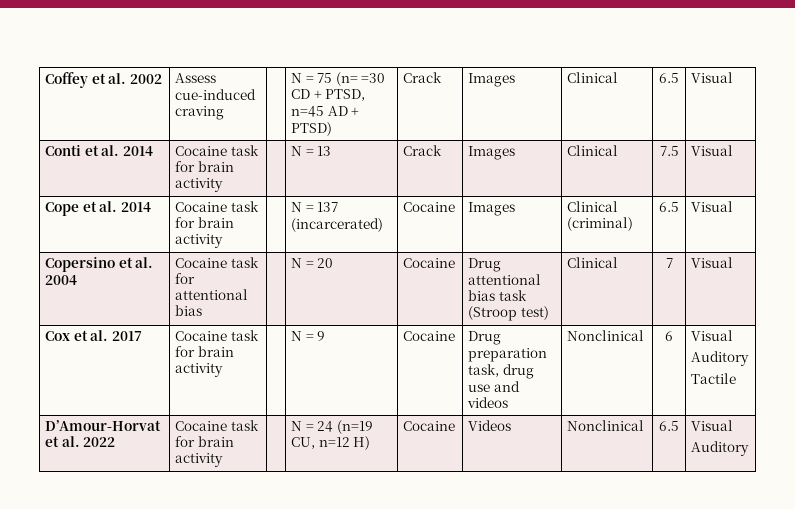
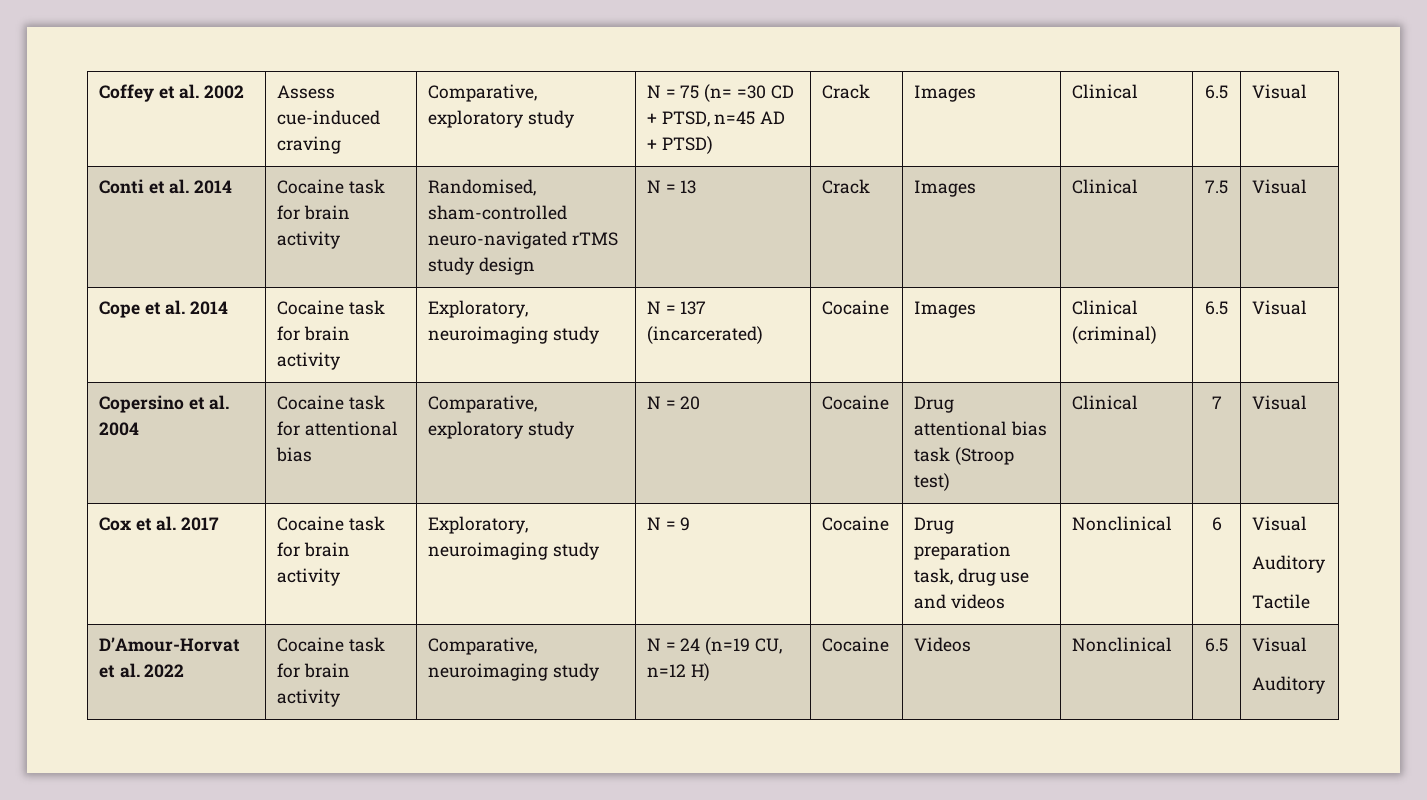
(224, 113) none -> [428,84,538,102] [428,110,574,128] Comparative, exploratory study
(223, 185) none -> [428,179,537,196] [428,205,568,220] [428,231,618,249] [428,257,535,275] Randomised, sham-controlled neuro-navigated rTMS study design
(223, 241) none -> [428,300,529,318] [428,326,599,344] Exploratory, neuroimaging study
(202, 310) none -> [428,395,538,413] [428,421,574,439] Comparative, exploratory study
(223, 370) none -> [428,516,529,534] [428,542,599,560] Exploratory, neuroimaging study
(223, 460) none -> [428,637,538,655] [428,663,599,681] Comparative, neuroimaging study

